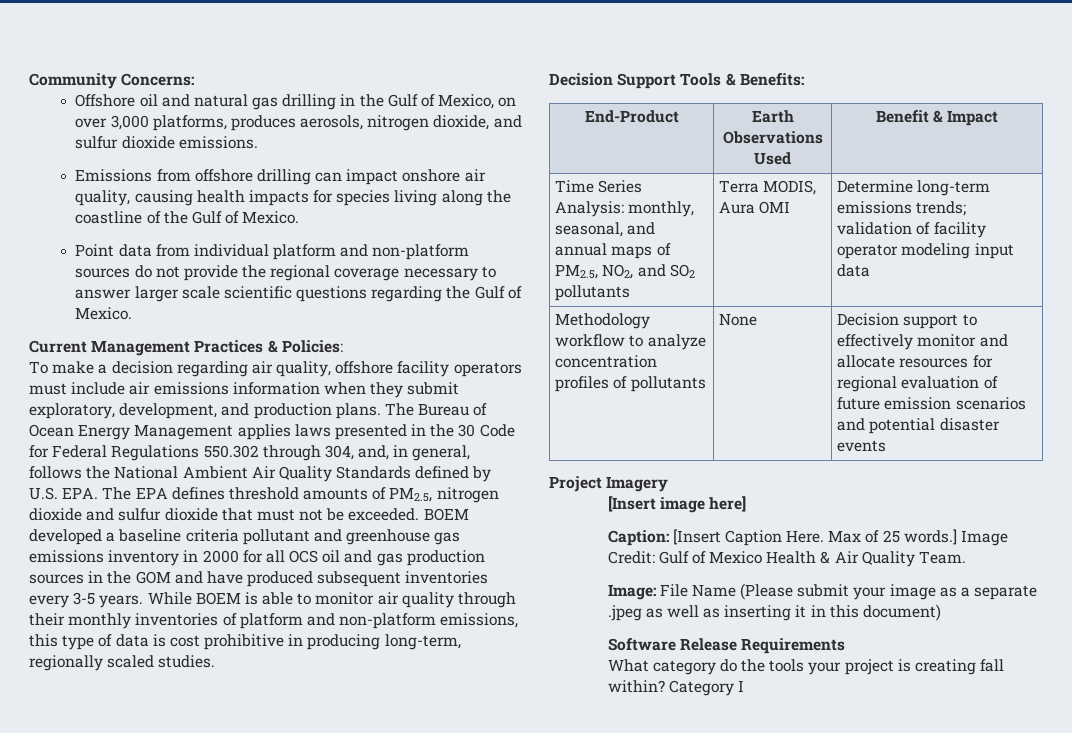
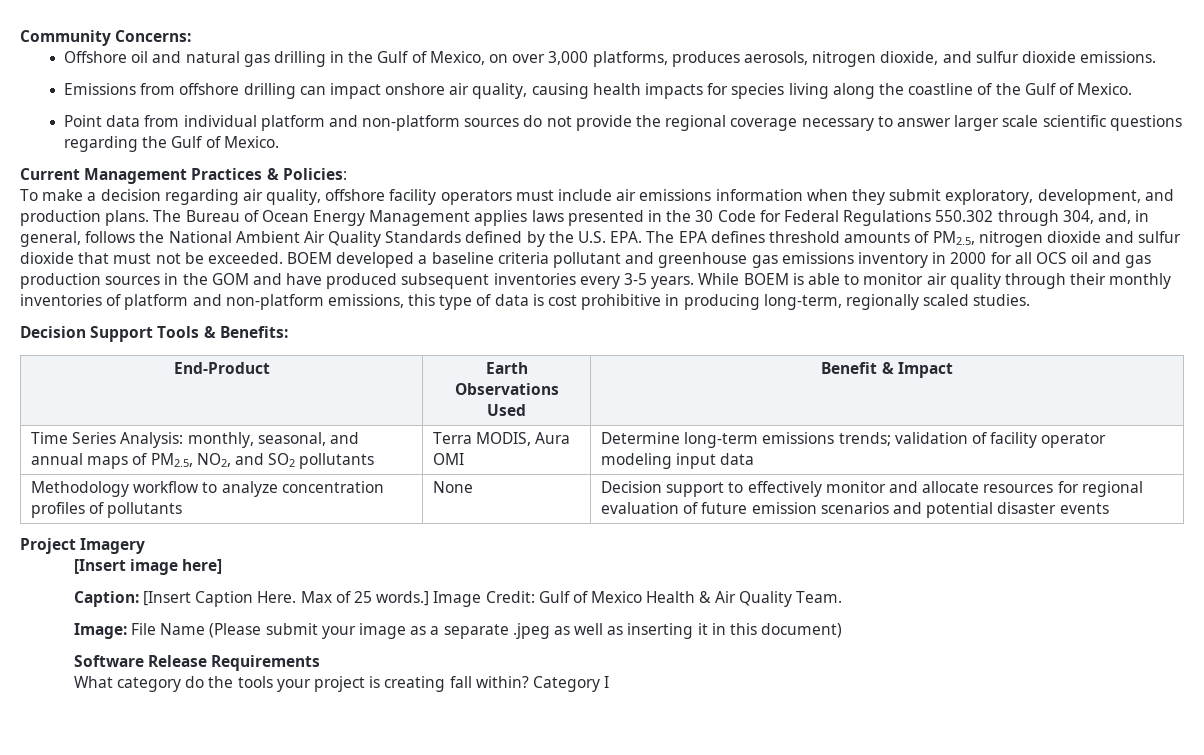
(492, 474) none -> [548,231,574,243] the

